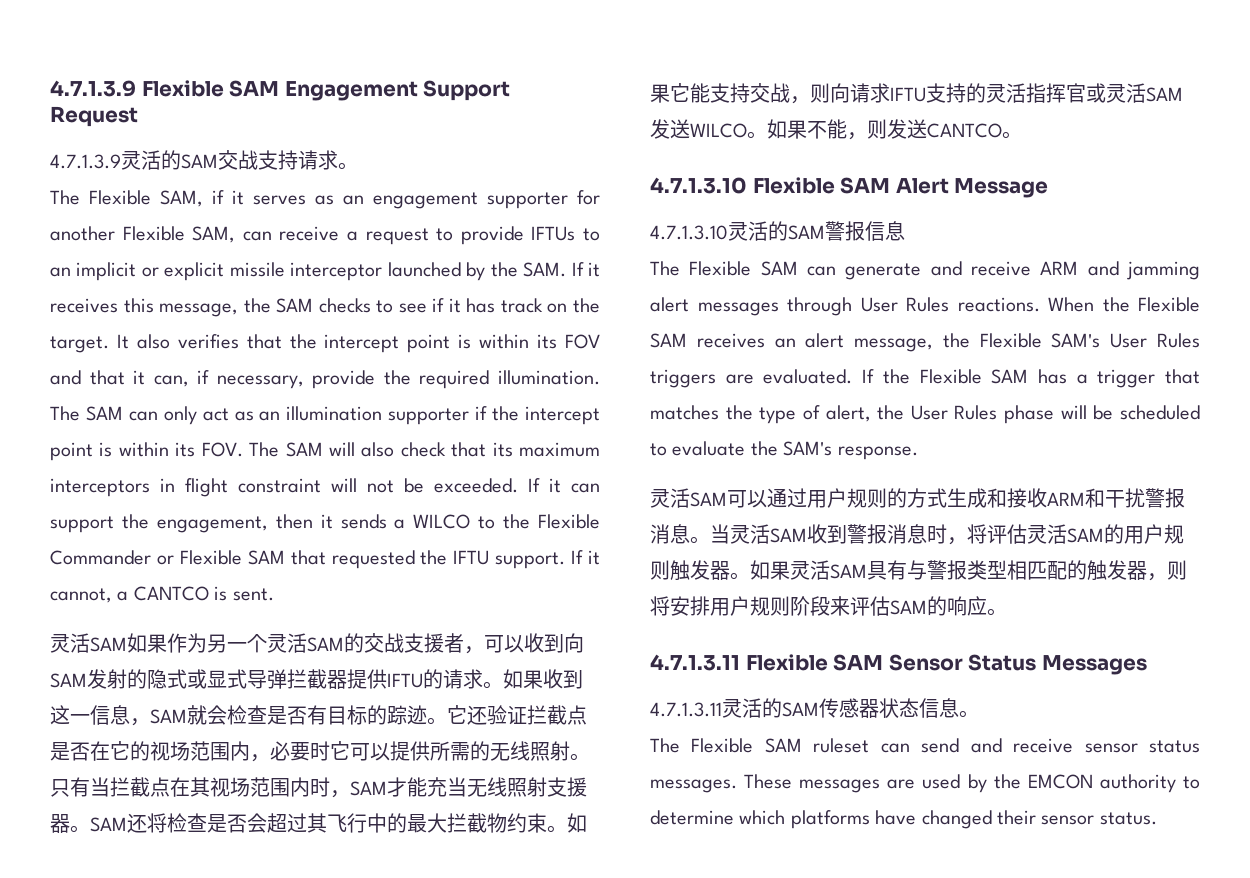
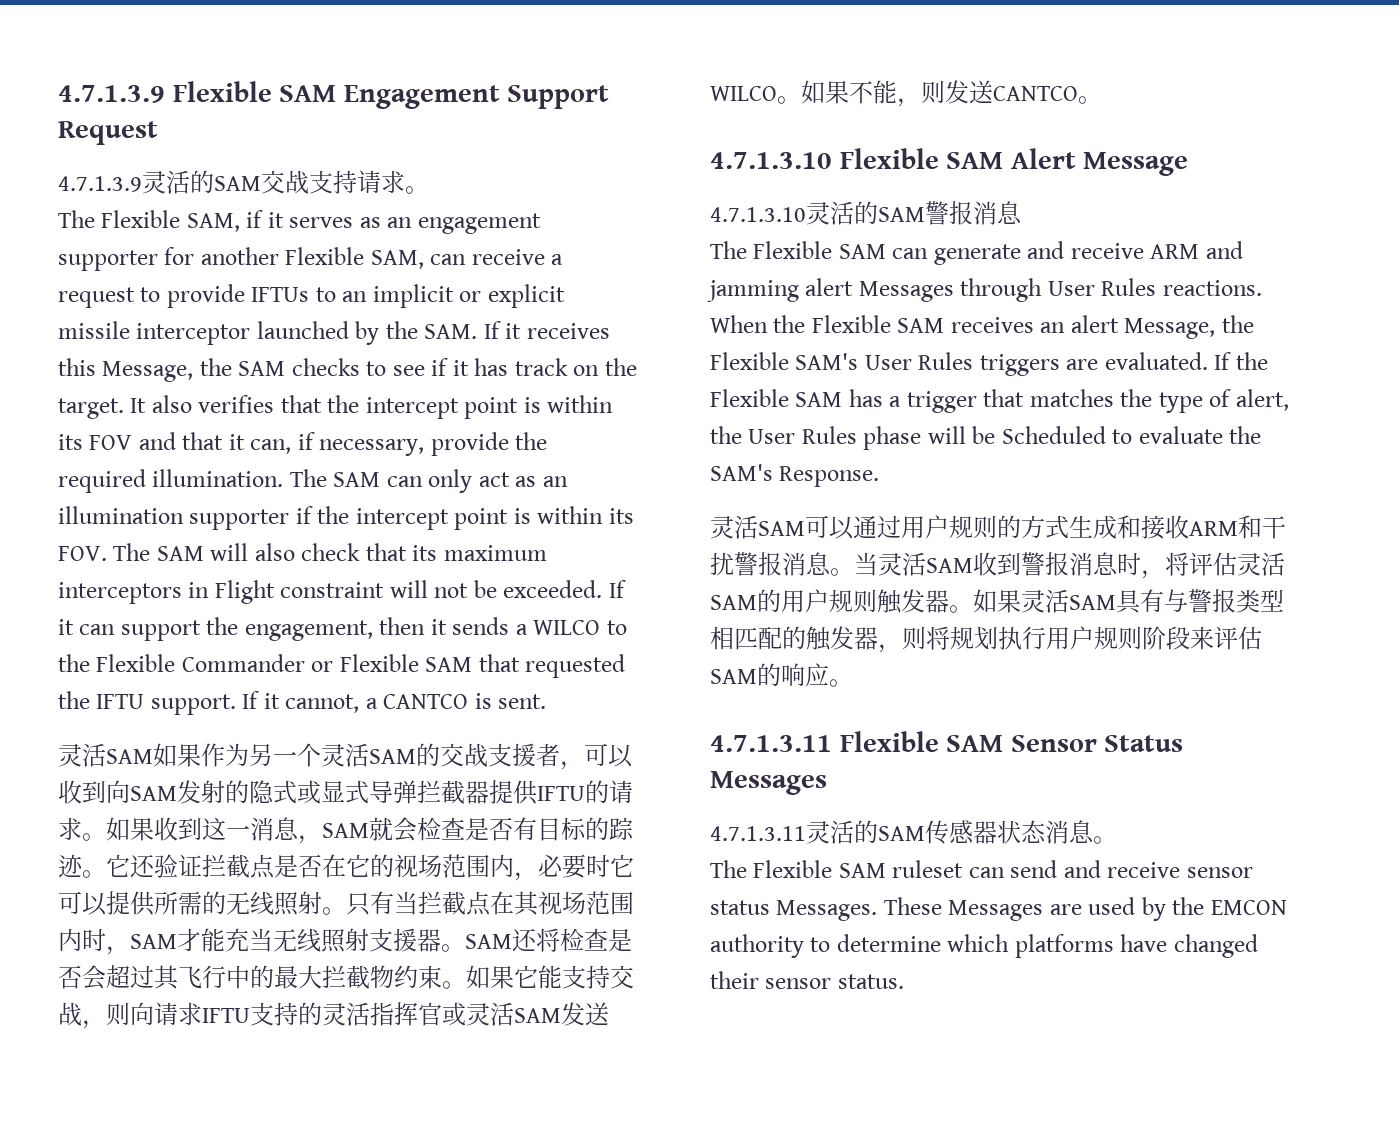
[159,303,239,317] message, -> [102,361,194,382] Message,
[185,478,228,497] flight -> [214,580,275,604] Flight
[90,705,110,725] 信 -> [250,817,274,841] 消
[865,221,885,241] 信 -> [973,201,997,225] 消
[697,302,779,316] messages -> [858,281,954,302] Messages
[854,338,934,352] message, -> [1124,318,1216,339] Message,
[1120,405,1200,420] scheduled -> [1001,426,1106,444] Scheduled
[837,446,918,460] response. -> [779,466,880,487] Response.
[670,596,710,616] 安排 -> [950,626,1046,650] 规划执行
[919,698,939,718] 信 -> [1045,820,1069,844] 消
[650,774,881,793] messages. These messages -> [776,897,1044,921] Messages. These Messages

